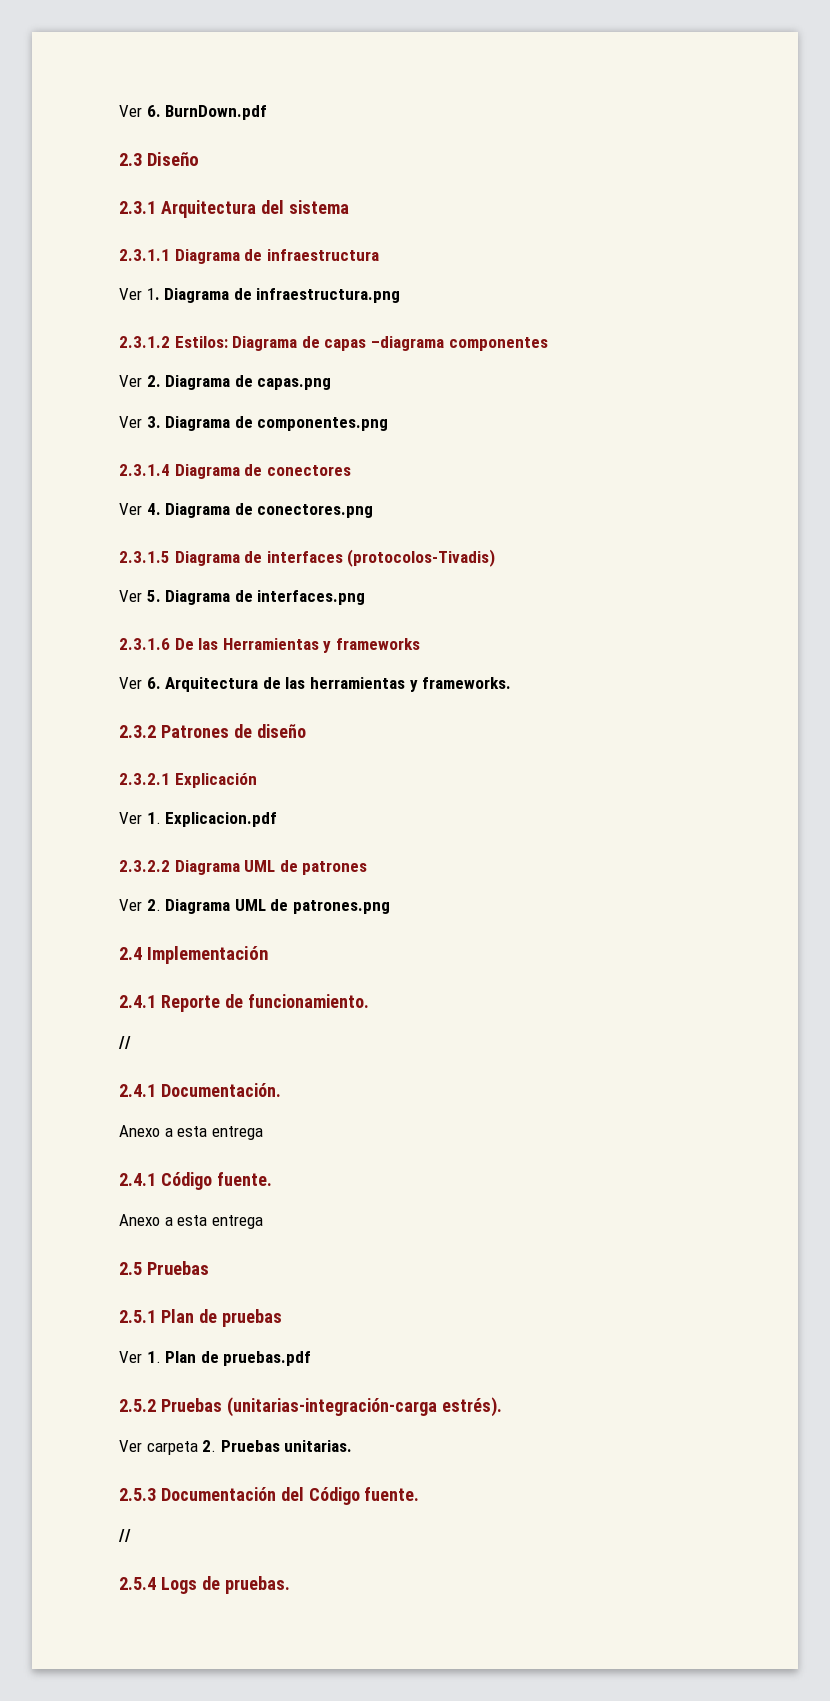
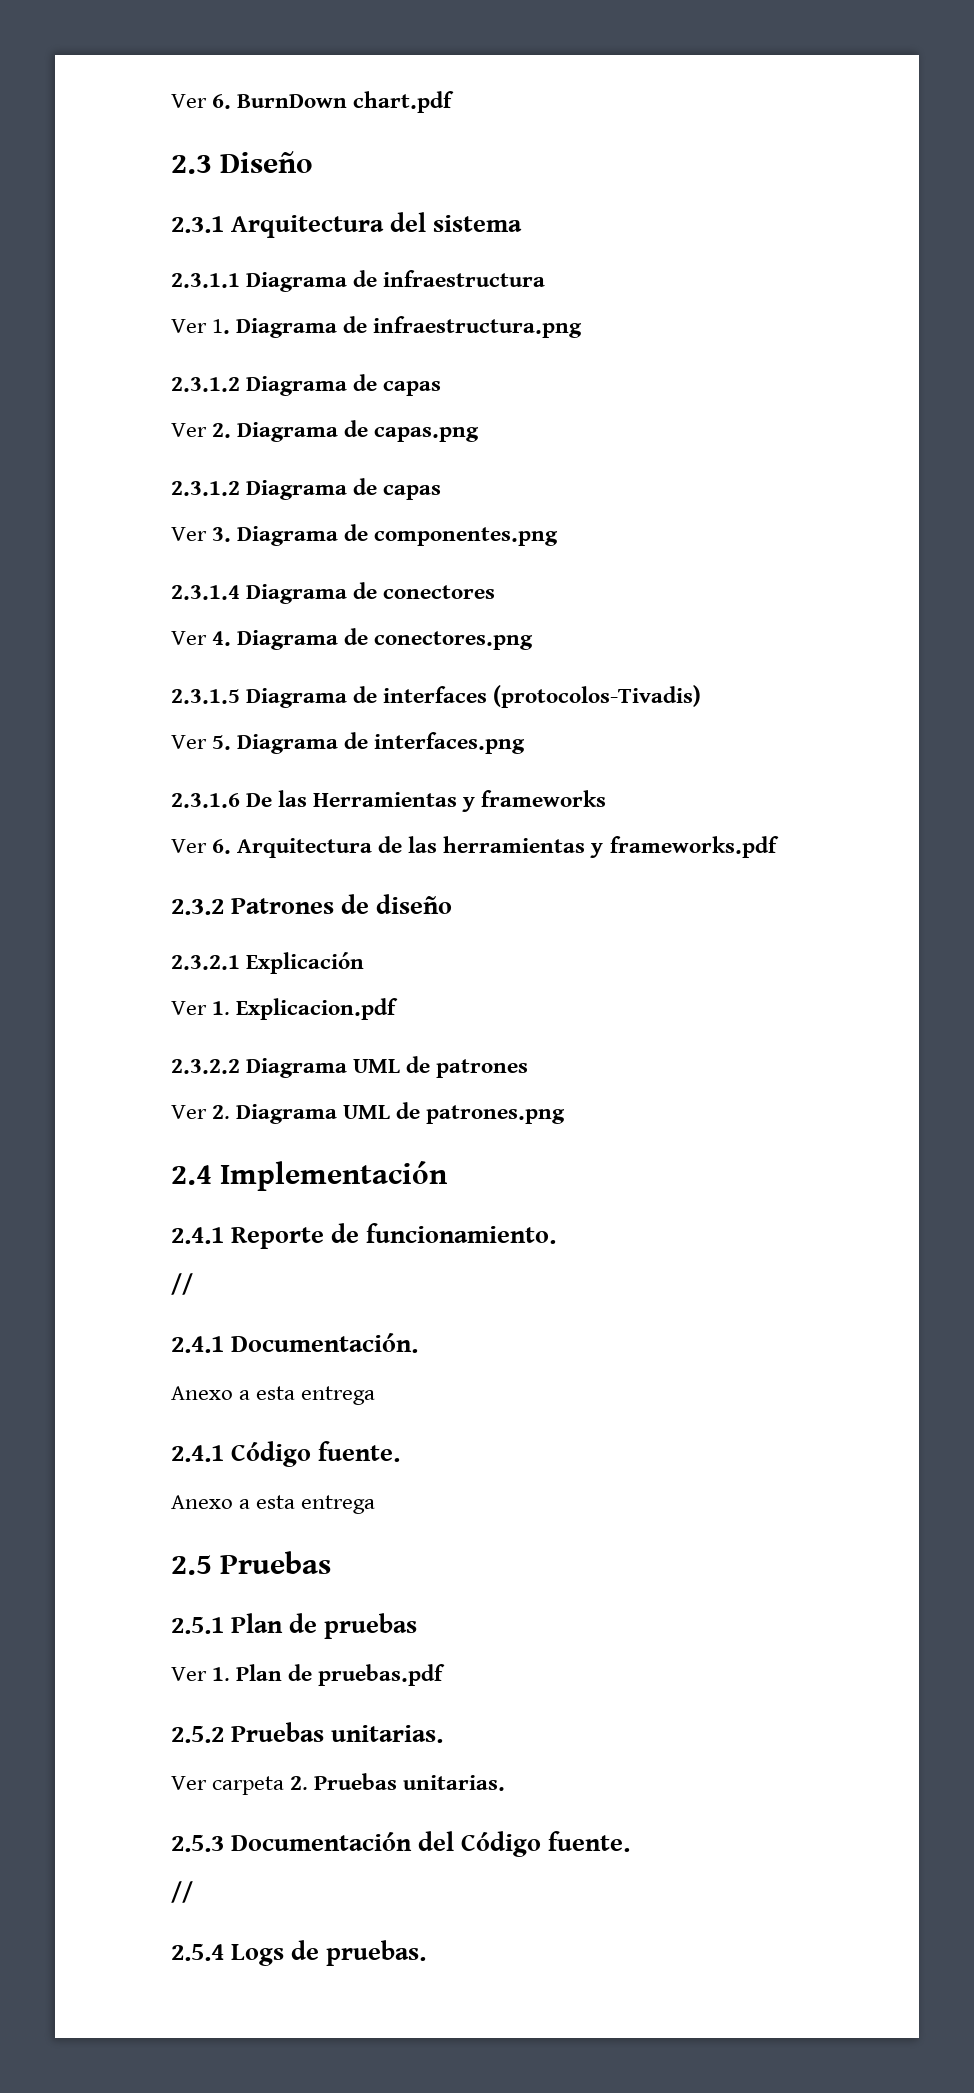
[119,105,268,120] Ver 6. BurnDown.pdf -> [171,91,455,113] Ver 6. BurnDown chart.pdf
[174,336,548,351] Estilos: Diagrama de capas –diagrama componentes -> [246,374,442,396] Diagrama de capas
(332, 384) none -> [171,478,442,500] // 2.3.1.2 Diagrama de capas
[422,677,512,689] frameworks. -> [609,836,779,858] frameworks.pdf
[226,1397,502,1417] (unitarias-integración-carga estrés). -> [331,1725,444,1743] unitarias.

